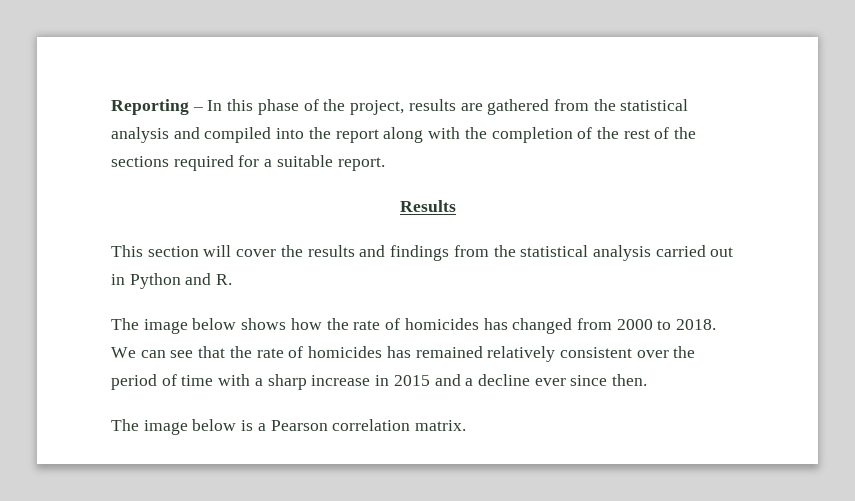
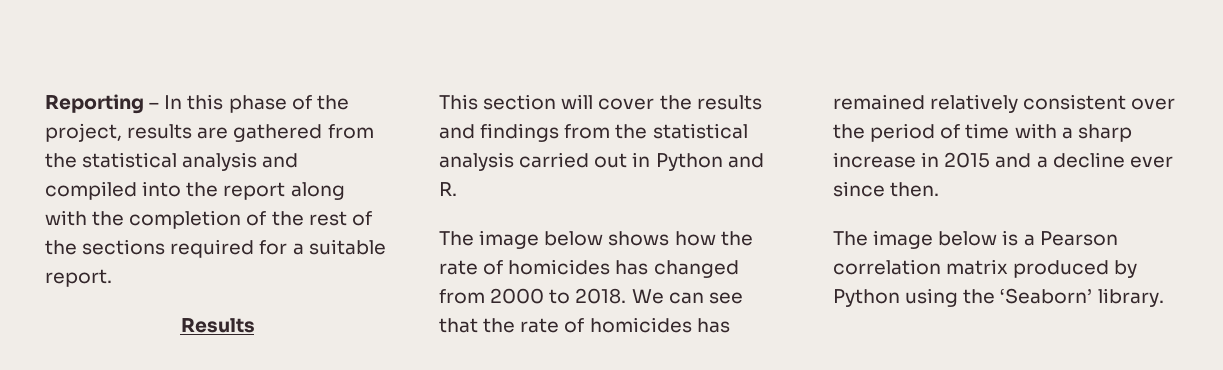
[415,420,467,431] matrix. -> [946,259,1138,278] [833,288,1164,307] matrix produced by Python using the ‘Seaborn’ library.

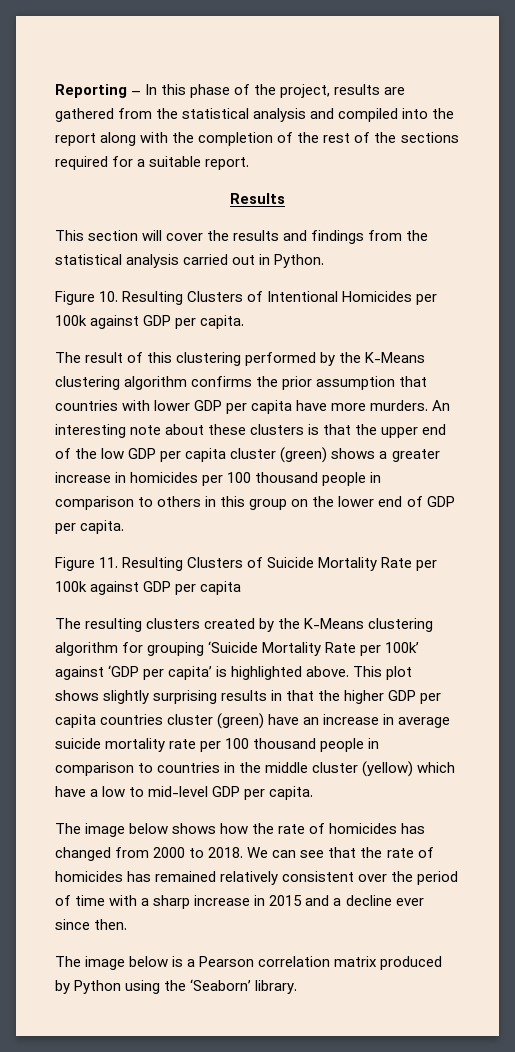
[655,153,764,171] [439,182,457,196] Python and R. -> [274,254,325,268] [55,291,438,305] [55,315,245,329] [55,352,426,366] [55,376,428,390] [55,400,451,414] [55,424,447,438] [55,447,440,463] [55,472,382,486] [55,496,455,510] [55,520,125,534] [55,557,438,571] [55,581,242,595] [55,618,434,632] [55,641,420,656] [55,665,413,680] [55,690,442,704] [55,713,451,729] [55,738,380,752] [55,761,456,777] [55,786,314,800] Python. // Figure 10. Resulting Clusters of Intentional Homicides per 100k against GDP per capita. // The result of this clustering performed by the K-Means clustering algorithm confirms the prior assumption that countries with lower GDP per capita have more murders. An interesting note about these clusters is that the upper end of the low GDP per capita cluster (green) shows a greater increase in homicides per 100 thousand people in comparison to others in this group on the lower end of GDP per capita. // Figure 11. Resulting Clusters of Suicide Mortality Rate per 100k against GDP per capita // The resulting clusters created by the K-Means clustering algorithm for grouping ‘Suicide Mortality Rate per 100k’ against ‘GDP per capita’ is highlighted above. This plot shows slightly surprising results in that the higher GDP per capita countries cluster (green) have an increase in average suicide mortality rate per 100 thousand people in comparison to countries in the middle cluster (yellow) which have a low to mid-level GDP per capita.

